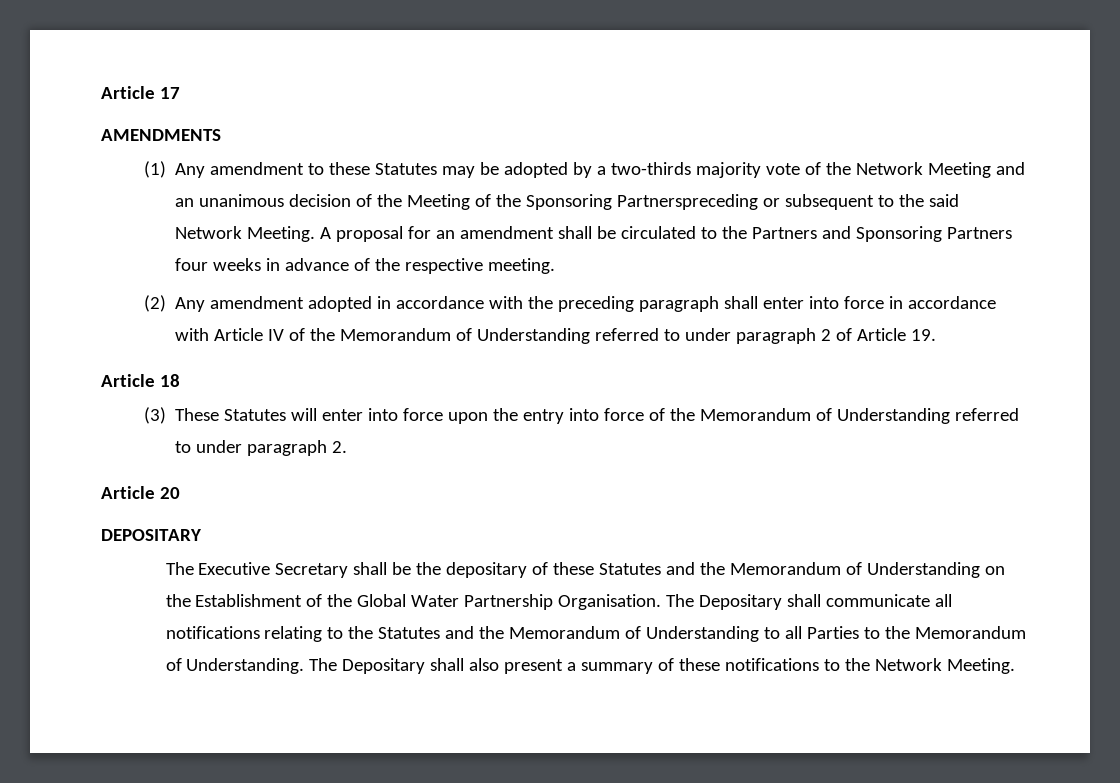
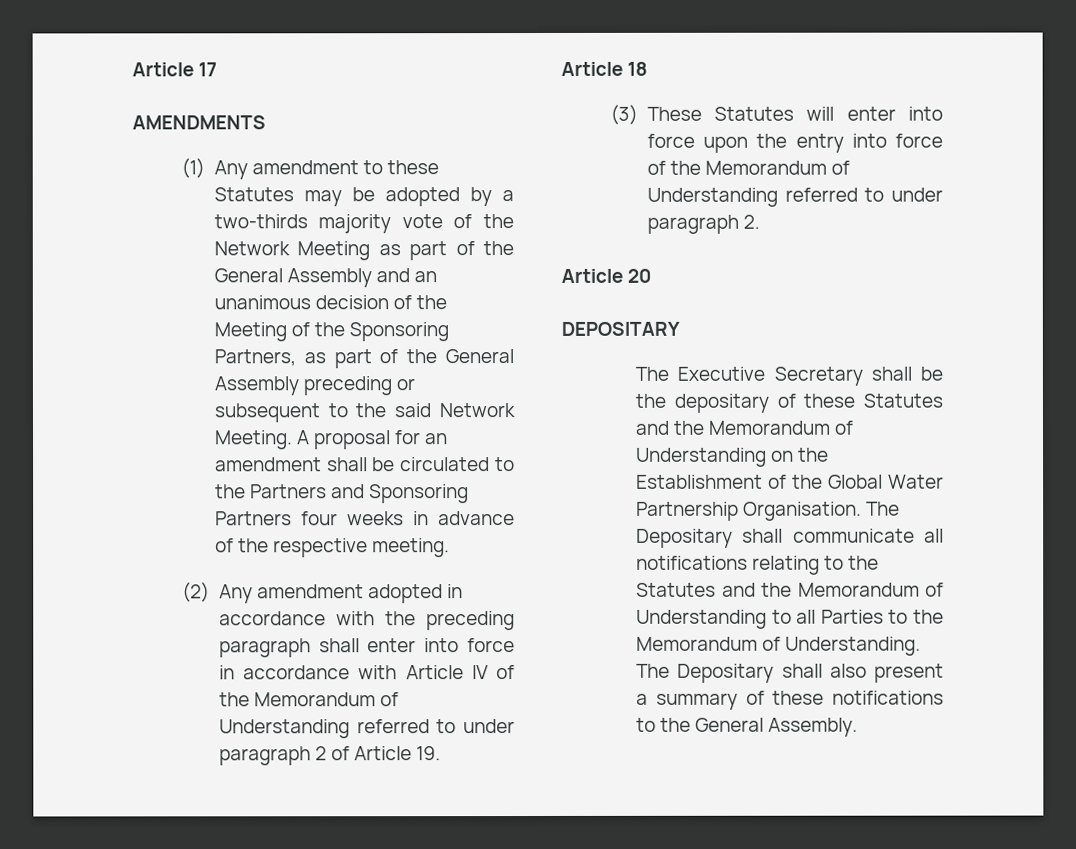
(992, 170) none -> [378,241,514,261] [213,268,372,288] as part of the General Assembly
[617,194,759,210] Partnerspreceding -> [213,349,514,369] [213,376,392,396] Partners, as part of the General Assembly preceding
[875,658,1016,674] Network Meeting. -> [695,717,859,737] General Assembly.

